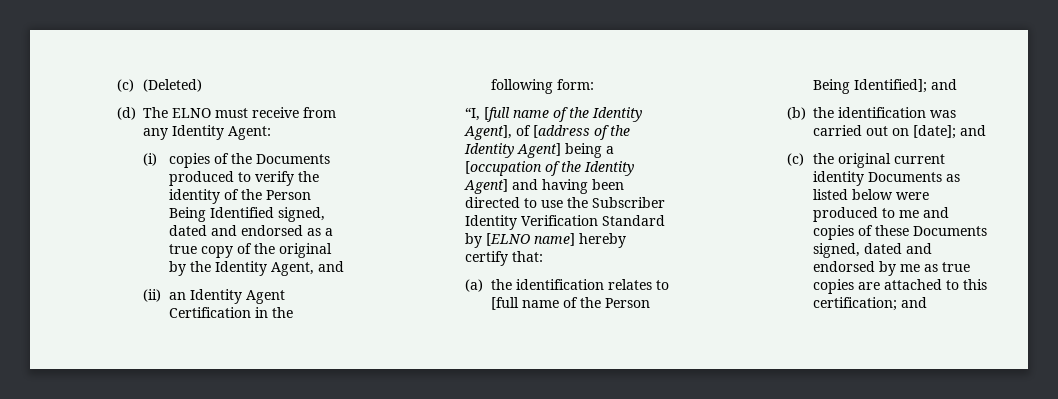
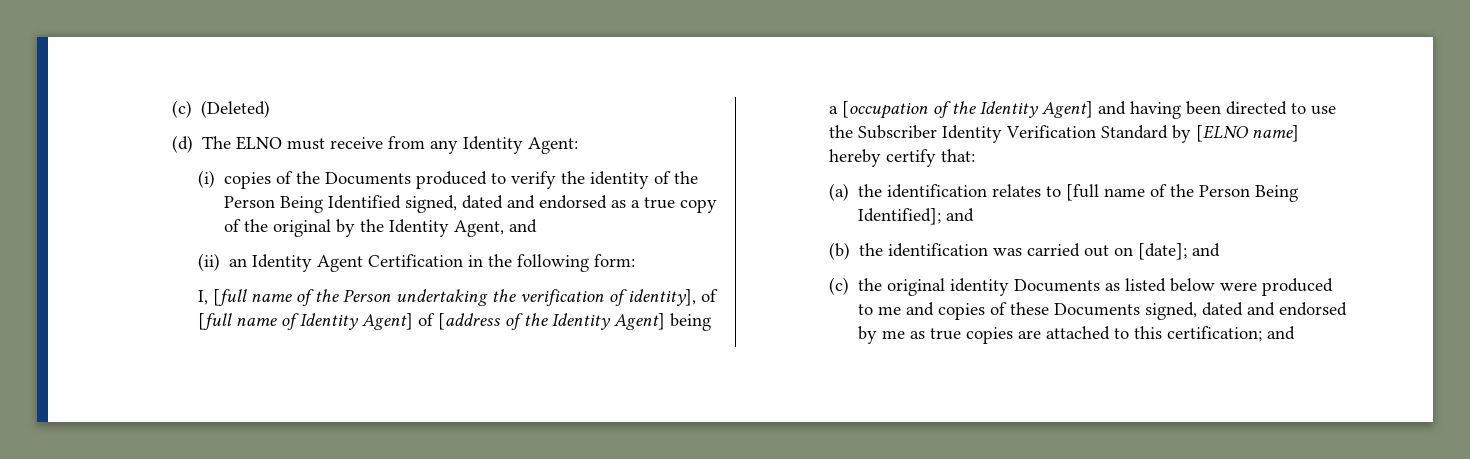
[464,107,642,122] [463,125,512,140] “I, [full name of the Identity Agent], -> [197,289,718,306] [197,313,413,330] I, [full name of the Person undertaking the verification of identity], of [full name of Identity Agent]
[893,154,945,164] current -> (946, 287) none

